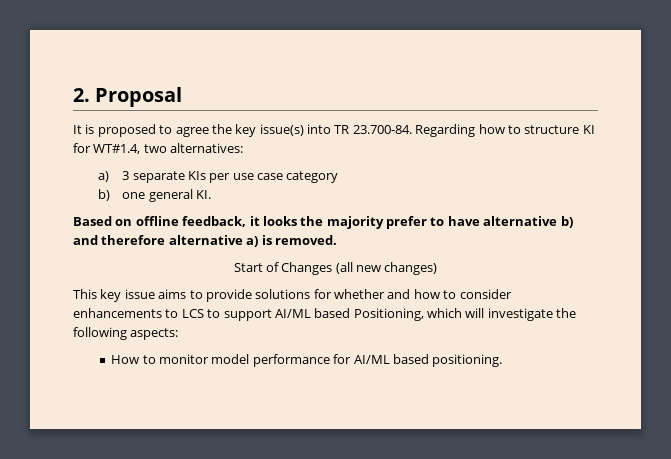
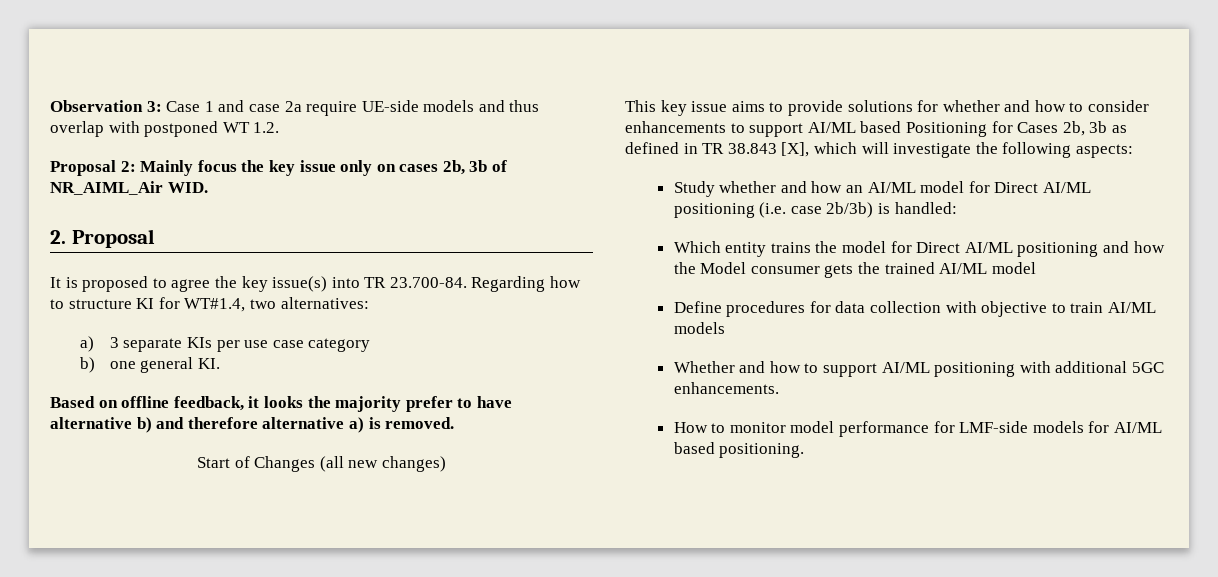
(73, 95) none -> [50,100,540,116] [50,121,280,137] [50,160,508,176] [50,181,208,195] Observation 3: Case 1 and case 2a require UE-side models and thus overlap with postponed WT 1.2. // Proposal 2: Mainly focus the key issue only on cases 2b, 3b of NR_AIML_Air WID. //
[181,309,221,318] LCS to -> (745, 128) none
[353,308,424,321] Positioning, -> [905,121,1127,137] [625,142,810,157] Positioning for Cases 2b, 3b as defined in TR 38.843 [X],
(179, 334) none -> [673,181,1091,197] [673,202,957,218] [673,241,1165,257] [673,262,1036,278] [673,301,1156,317] [673,322,725,334] [673,361,1164,377] [673,382,779,394] // Study whether and how an AI/ML model for Direct AI/ML positioning (i.e. case 2b/3b) is handled: // Which entity trains the model for Direct AI/ML positioning and how the Model consumer gets the trained AI/ML model // Define procedures for data collection with objective to train AI/ML models // Whether and how to support AI/ML positioning with additional 5GC enhancements.
(352, 359) none -> [959,421,1110,433] LMF-side models for

